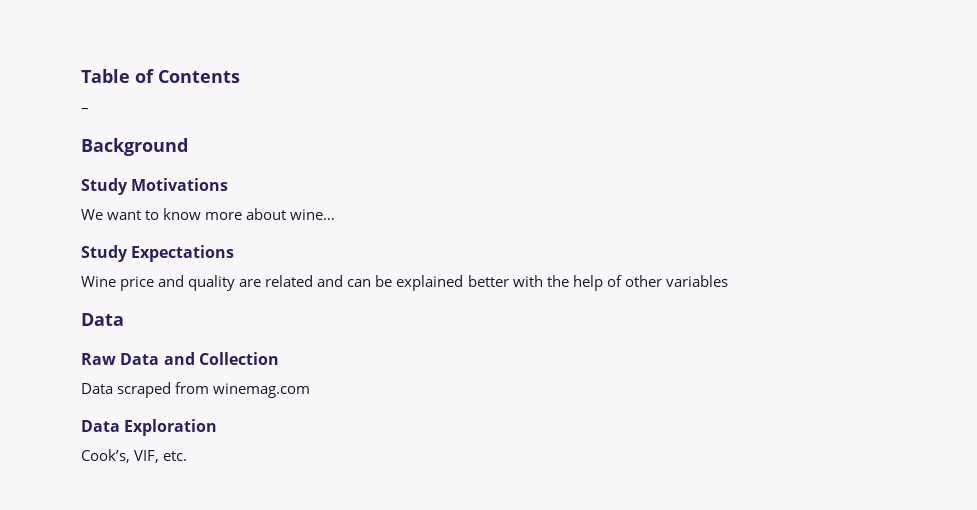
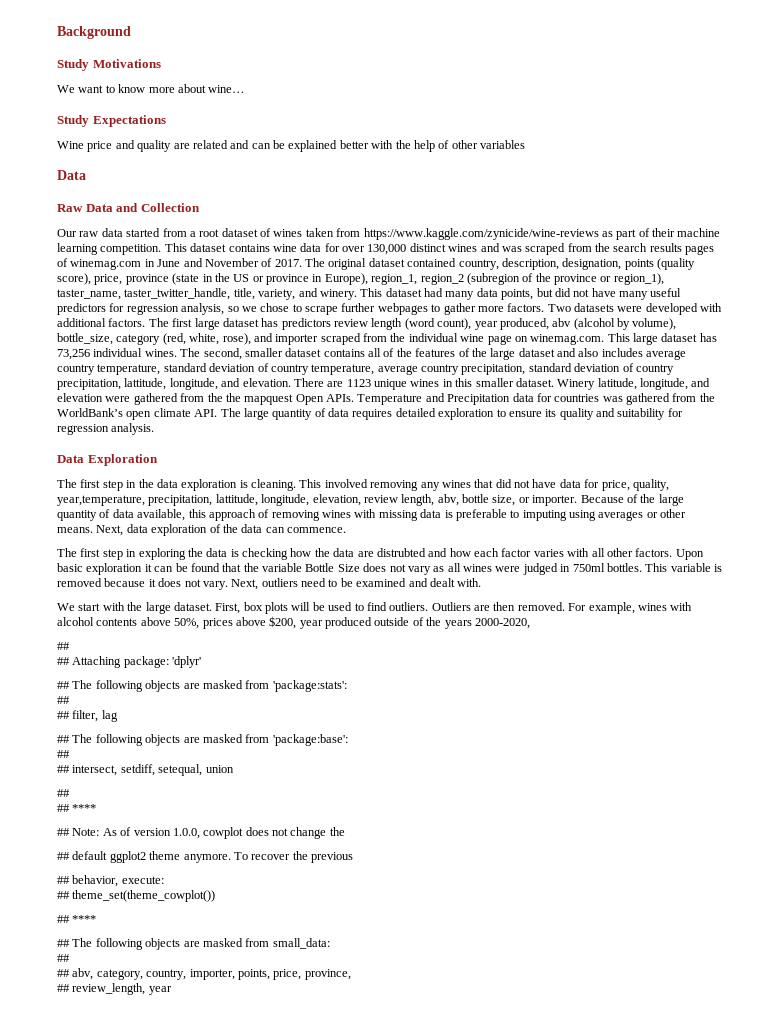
[81,69,240,83] [81,108,89,113] Table of Contents // – // -> (57, 32) none
[81,382,311,398] [81,419,218,436] [81,449,188,463] Data scraped from winemag.com // Data Exploration // Cook’s, VIF, etc. -> [57,228,721,240] [57,243,715,255] [57,258,695,270] [57,273,664,285] [57,288,682,300] [57,303,723,315] [57,318,677,330] [57,333,717,345] [57,348,687,360] [57,363,674,375] [57,378,711,390] [57,393,715,405] [57,408,683,420] [57,423,155,435] [57,454,158,466] [57,479,669,491] [57,494,684,506] [57,509,687,521] [57,524,346,536] [57,548,704,560] [57,563,722,575] [57,578,482,590] [57,602,693,614] [57,616,530,629] [57,642,70,650] [57,656,202,668] [57,680,347,692] [57,696,70,704] [57,710,118,722] [57,734,348,746] [57,750,70,758] [57,764,234,776] [57,789,70,797] [57,804,97,812] [57,827,345,839] [57,851,353,863] [57,875,164,887] [57,890,216,902] [57,915,97,923] [57,938,330,950] [57,954,70,962] [57,968,351,980] [57,983,172,995] Our raw data started from a root dataset of wines taken from https://www.kaggle.com/zynicide/wine-reviews as part of their machine learning competition. This dataset contains wine data for over 130,000 distinct wines and was scraped from the search results pages of winemag.com in June and November of 2017. The original dataset contained country, description, designation, points (quality score), price, province (state in the US or province in Europe), region_1, region_2 (subregion of the province or region_1), taster_name, taster_twitter_handle, title, variety, and winery. This dataset had many data points, but did not have many useful predictors for regression analysis, so we chose to scrape further webpages to gather more factors. Two datasets were developed with additional factors. The first large dataset has predictors review length (word count), year produced, abv (alcohol by volume), bottle_size, category (red, white, rose), and importer scraped from the individual wine page on winemag.com. This large dataset has 73,256 individual wines. The second, smaller dataset contains all of the features of the large dataset and also includes average country temperature, standard deviation of country temperature, average country precipitation, standard deviation of country precipitation, lattitude, longitude, and elevation. There are 1123 unique wines in this smaller dataset. Winery latitude, longitude, and elevation were gathered from the the mapquest Open APIs. Temperature and Precipitation data for countries was gathered from the WorldBank’s open climate API. The large quantity of data requires detailed exploration to ensure its quality and suitability for regression analysis. // Data Exploration // The first step in the data exploration is cleaning. This involved removing any wines that did not have data for price, quality, year,temperature, precipitation, lattitude, longitude, elevation, review length, abv, bottle size, or importer. Because of the large quantity of data available, this approach of removing wines with missing data is preferable to imputing using averages or other means. Next, data exploration of the data can commence. // The first step in exploring the data is checking how the data are distrubted and how each factor varies with all other factors. Upon basic exploration it can be found that the variable Bottle Size does not vary as all wines were judged in 750ml bottles. This variable is removed because it does not vary. Next, outliers need to be examined and dealt with. // We start with the large dataset. First, box plots will be used to find outliers. Outliers are then removed. For example, wines with alcohol contents above 50%, prices above $200, year produced outside of the years 2000-2020, // ## // ## Attaching package: 'dplyr' // ## The following objects are masked from 'package:stats': // ## // ## filter, lag // ## The following objects are masked from 'package:base': // ## // ## intersect, setdiff, setequal, union // ## // ## **** // ## Note: As of version 1.0.0, cowplot does not change the // ## default ggplot2 theme anymore. To recover the previous // ## behavior, execute: // ## theme_set(theme_cowplot()) // ## **** // ## The following objects are masked from small_data: // ## // ## abv, category, country, importer, points, price, province, // ## review_length, year

